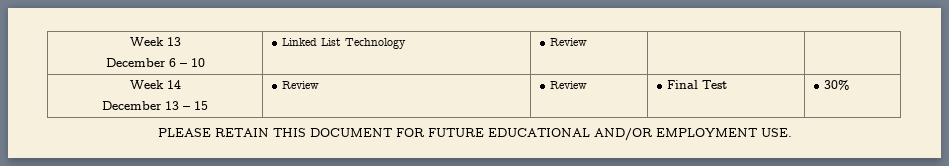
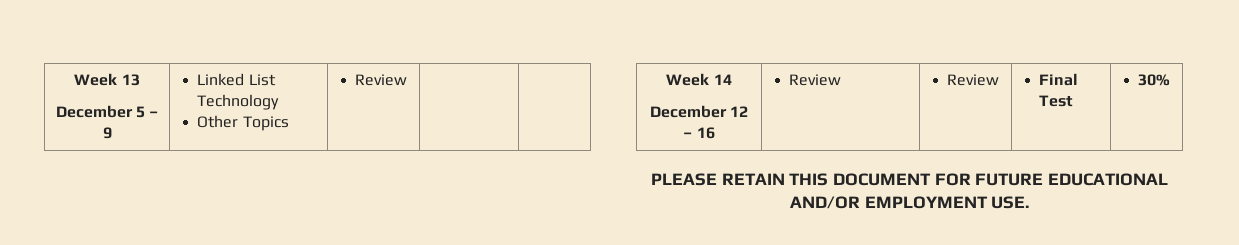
[168,58,205,67] 6 – 10 -> [136,106,159,118] [102,127,112,139] 5 – 9
(407, 43) none -> [197,115,289,131] // Other Topics
[165,101,208,110] 13 – 15 -> [730,106,749,117] [683,127,715,139] 12 – 16

